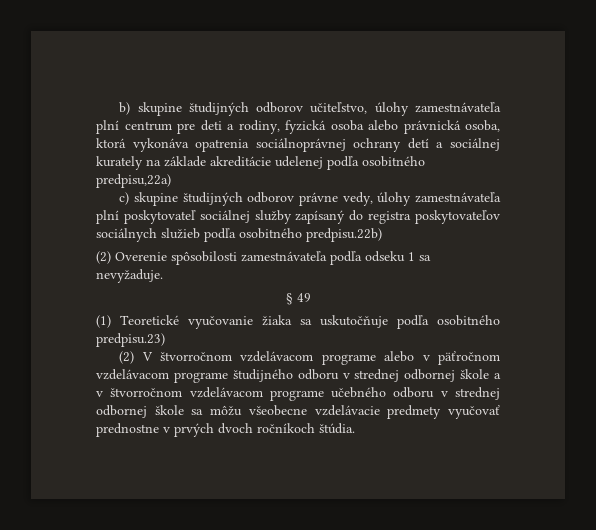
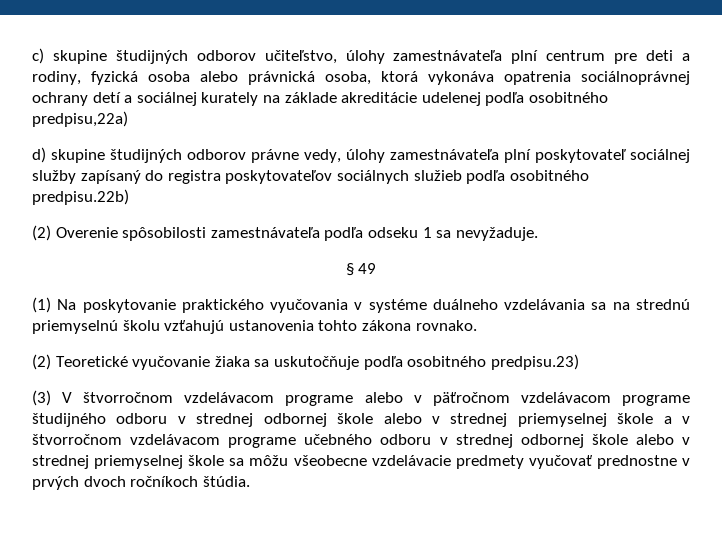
[119,102,131,115] b) -> [32,48,44,64] c)
[119,192,130,205] c) -> [32,147,46,163] d)
(111, 321) none -> [57,299,690,313] [32,320,477,334] [32,354,51,370] Na poskytovanie praktického vyučovania v systéme duálneho vzdelávania sa na strednú priemyselnú školu vzťahujú ustanovenia tohto zákona rovnako. // (2)
[119,351,135,364] (2) -> [32,390,51,406] (3)
(490, 374) none -> [383,413,654,427] alebo v strednej priemyselnej škole
(184, 410) none -> [635,434,691,445] [32,455,225,469] alebo v strednej priemyselnej škole

